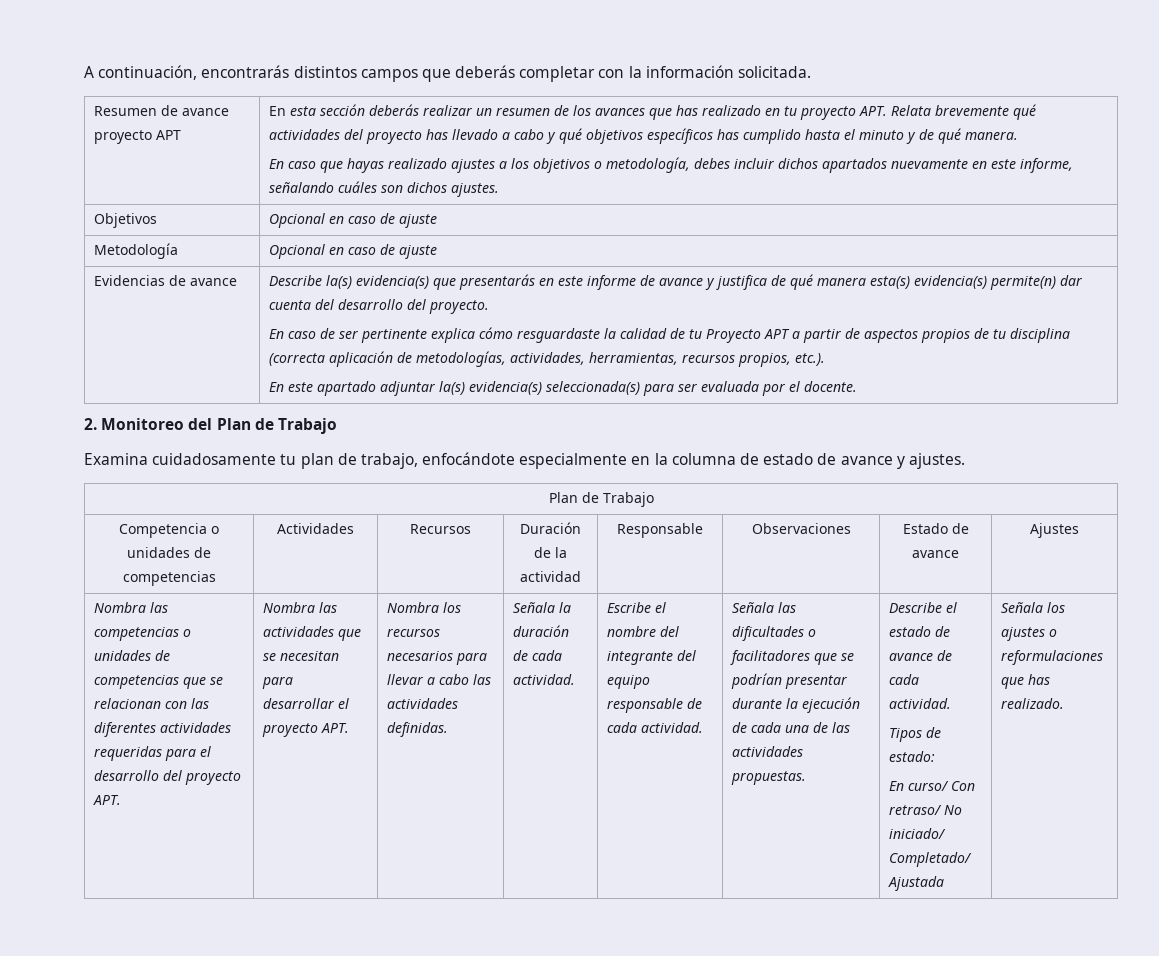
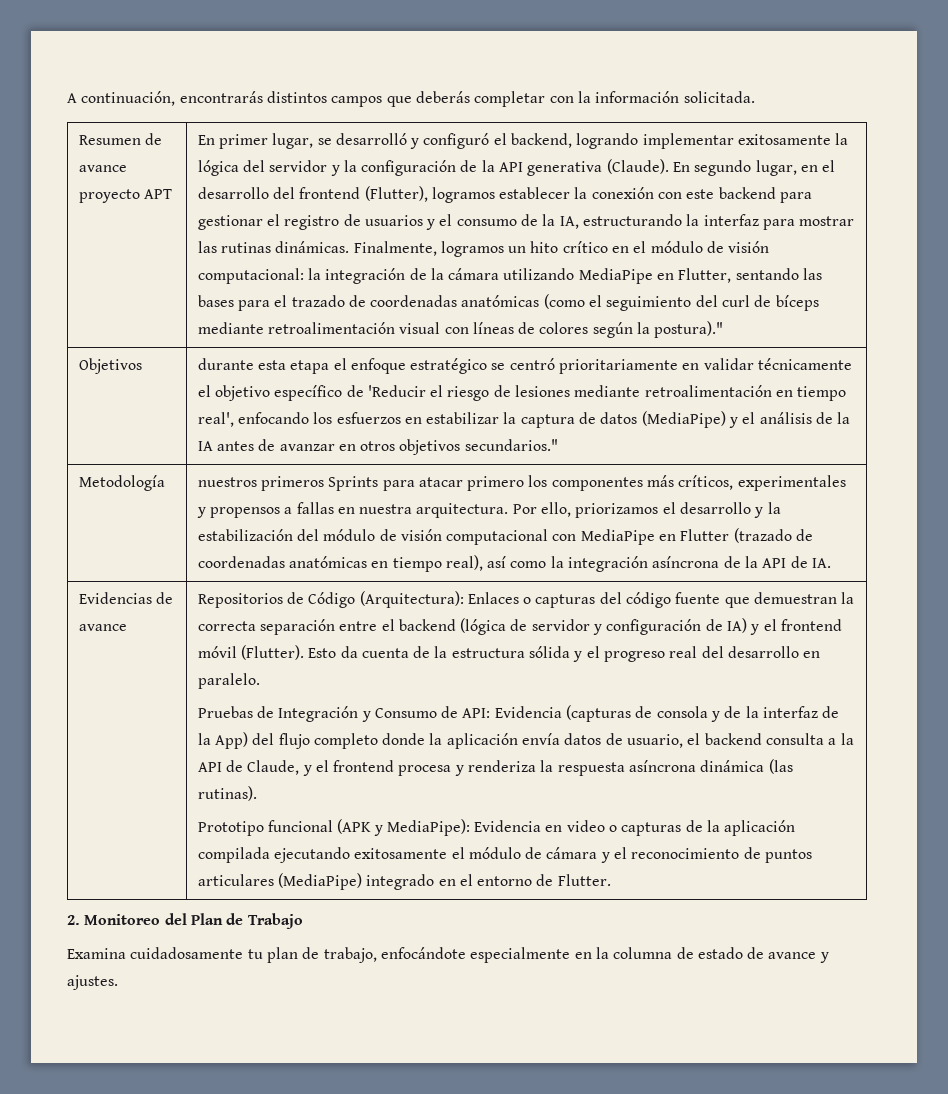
[290,104,1037,120] [269,128,1019,144] [269,157,1074,173] [269,181,500,197] [94,213,158,228] [269,213,438,228] [94,243,179,259] [269,244,438,259] [94,275,238,286] [269,274,1083,290] [269,299,490,314] [269,327,1071,343] [269,351,826,367] [269,381,858,396] esta sección deberás realizar un resumen de los avances que has realizado en tu proyecto APT. Relata brevemente qué actividades del proyecto has llevado a cabo y qué objetivos específicos has cumplido hasta el minuto y de qué manera. // En caso que hayas realizado ajustes a los objetivos o metodología, debes incluir dichos apartados nuevamente en este informe, señalando cuáles son dichos ajustes. // Objetivos | Opcional en caso de ajuste // Metodología | Opcional en caso de ajuste // Evidencias de avance | Describe la(s) evidencia(s) que presentarás en este informe de avance y justifica de qué manera esta(s) evidencia(s) permite(n) dar cuenta del desarrollo del proyecto. // En caso de ser pertinente explica cómo resguardaste la calidad de tu Proyecto APT a partir de aspectos propios de tu disciplina (correcta aplicación de metodologías, actividades, herramientas, recursos propios, etc.). // En este apartado adjuntar la(s) evidencia(s) seleccionada(s) para ser evaluada por el docente. -> [218,133,849,149] [197,159,836,176] [197,186,813,203] [197,214,855,230] [197,241,770,257] [197,268,823,284] [197,294,819,311] [197,321,724,338] [78,358,142,374] [197,358,853,374] [197,385,847,401] [197,411,851,428] [197,439,558,455] [78,475,165,491] [197,475,846,491] [196,502,781,518] [197,528,814,545] [197,555,832,572] [78,592,173,604] [78,624,127,631] [197,591,855,608] [197,618,843,635] [197,645,821,662] [197,673,260,689] [197,705,840,722] [197,732,854,749] [197,759,793,776] [197,786,257,801] [197,819,796,836] [197,847,813,863] [197,873,611,890] primer lugar, se desarrolló y configuró el backend, logrando implementar exitosamente la lógica del servidor y la configuración de la API generativa (Claude). En segundo lugar, en el desarrollo del frontend (Flutter), logramos establecer la conexión con este backend para gestionar el registro de usuarios y el consumo de la IA, estructurando la interfaz para mostrar las rutinas dinámicas. Finalmente, logramos un hito crítico en el módulo de visión computacional: la integración de la cámara utilizando MediaPipe en Flutter, sentando las bases para el trazado de coordenadas anatómicas (como el seguimiento del curl de bíceps mediante retroalimentación visual con líneas de colores según la postura)." // Objetivos | durante esta etapa el enfoque estratégico se centró prioritariamente en validar técnicamente el objetivo específico de 'Reducir el riesgo de lesiones mediante retroalimentación en tiempo real', enfocando los esfuerzos en estabilizar la captura de datos (MediaPipe) y el análisis de la IA antes de avanzar en otros objetivos secundarios." // Metodología | nuestros primeros Sprints para atacar primero los componentes más críticos, experimentales y propensos a fallas en nuestra arquitectura. Por ello, priorizamos el desarrollo y la estabilización del módulo de visión computacional con MediaPipe en Flutter (trazado de coordenadas anatómicas en tiempo real), así como la integración asíncrona de la API de IA. // Evidencias de avance | Repositorios de Código (Arquitectura): Enlaces o capturas del código fuente que demuestran la correcta separación entre el backend (lógica de servidor y configuración de IA) y el frontend móvil (Flutter). Esto da cuenta de la estructura sólida y el progreso real del desarrollo en paralelo. // Pruebas de Integración y Consumo de API: Evidencia (capturas de consola y de la interfaz de la App) del flujo completo donde la aplicación envía datos de usuario, el backend consulta a la API de Claude, y el frontend procesa y renderiza la respuesta asíncrona dinámica (las rutinas). // Prototipo funcional (APK y MediaPipe): Evidencia en video o capturas de la aplicación compilada ejecutando exitosamente el módulo de cámara y el reconocimiento de puntos articulares (MediaPipe) integrado en el entorno de Flutter.
[548,492,654,507] [119,523,219,538] [127,547,211,558] [122,571,216,586] [277,523,354,534] [410,524,471,534] [520,522,581,534] [534,547,567,558] [520,571,581,582] [617,523,703,538] [751,523,851,534] [902,523,969,534] [912,550,959,558] [1030,523,1079,538] [94,602,169,613] [94,627,192,641] [94,650,171,661] [94,675,224,689] [94,698,210,709] [94,722,232,737] [94,746,212,761] [94,770,242,785] [93,795,122,805] [263,602,338,613] [263,626,362,641] [263,651,340,661] [262,676,294,689] [263,698,350,709] [262,723,350,737] [387,602,462,613] [387,628,441,637] [387,651,488,665] [387,674,492,685] [387,698,459,709] [387,722,449,737] [513,602,572,613] [513,625,570,637] [513,650,563,661] [513,674,576,685] [607,602,667,613] [607,626,680,637] [607,650,697,665] [607,675,651,689] [607,698,703,713] [607,722,704,733] [732,602,797,613] [732,626,817,641] [730,650,855,665] [731,673,848,689] [732,697,861,713] [732,722,851,733] [732,746,804,757] [731,771,807,785] [889,602,958,613] [889,626,951,637] [889,650,953,661] [889,674,920,685] [889,698,952,709] [889,727,942,742] [889,751,936,762] [889,781,976,791] [889,805,963,815] [889,828,947,839] [889,852,973,867] [888,876,945,891] [1001,602,1066,613] [1001,627,1058,641] [1001,650,1104,665] [1001,674,1051,689] [1001,698,1065,709] // Plan de Trabajo // Competencia o unidades de competencias | Actividades | Recursos | Duración de la actividad | Responsable | Observaciones | Estado de avance | Ajustes // Nombra las competencias o unidades de competencias que se relacionan con las diferentes actividades requeridas para el desarrollo del proyecto APT. | Nombra las actividades que se necesitan para desarrollar el proyecto APT. | Nombra los recursos necesarios para llevar a cabo las actividades definidas. | Señala la duración de cada actividad. | Escribe el nombre del integrante del equipo responsable de cada actividad. | Señala las dificultades o facilitadores que se podrían presentar durante la ejecución de cada una de las actividades propuestas. | Describe el estado de avance de cada actividad. // Tipos de estado: // En curso/ Con retraso/ No iniciado/ Completado/ Ajustada | Señala los ajustes o reformulaciones que has realizado. -> (118, 982) none

